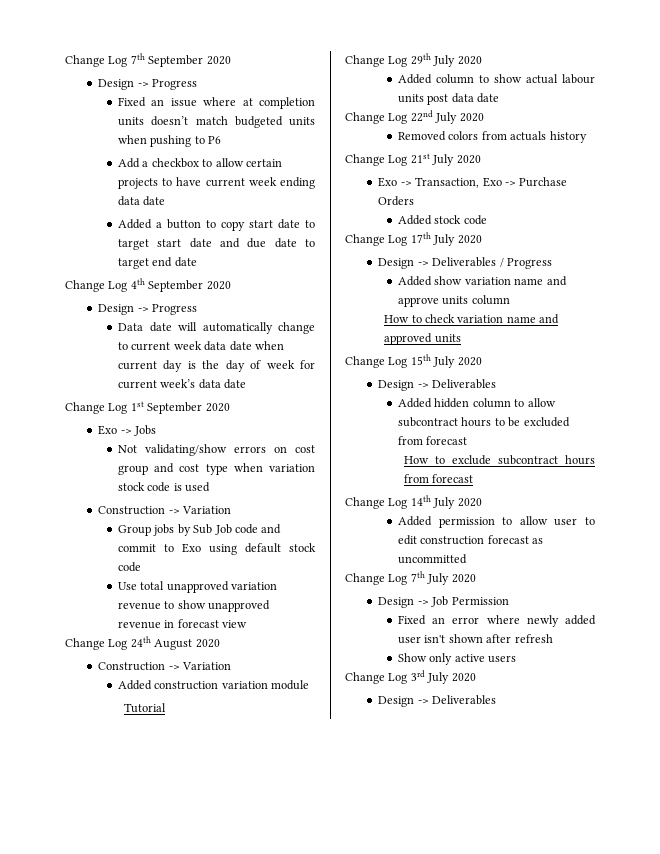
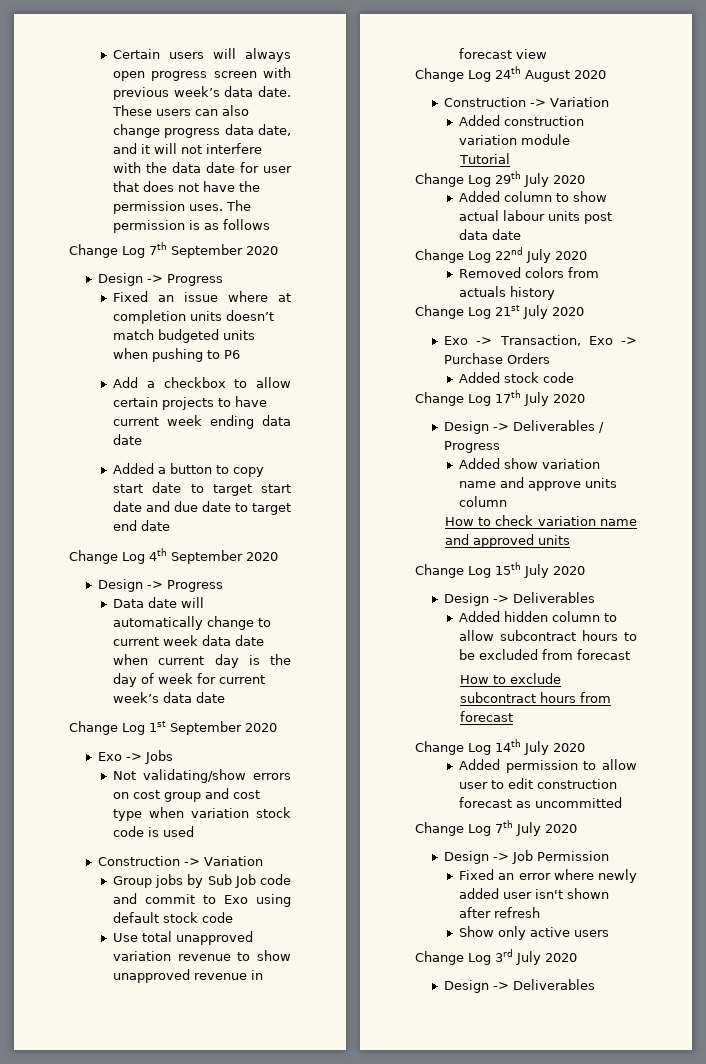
(65, 61) none -> [112,48,291,62] [112,67,291,81] [112,86,291,100] [111,105,249,116] [112,124,291,138] [112,143,262,154] [112,162,293,173] [112,181,260,192] [112,200,251,214] [112,219,270,233] Certain users will always open progress screen with previous week’s data date. These users can also change progress data date, and it will not interfere with the data date for user that does not have the permission uses. The permission is as follows //

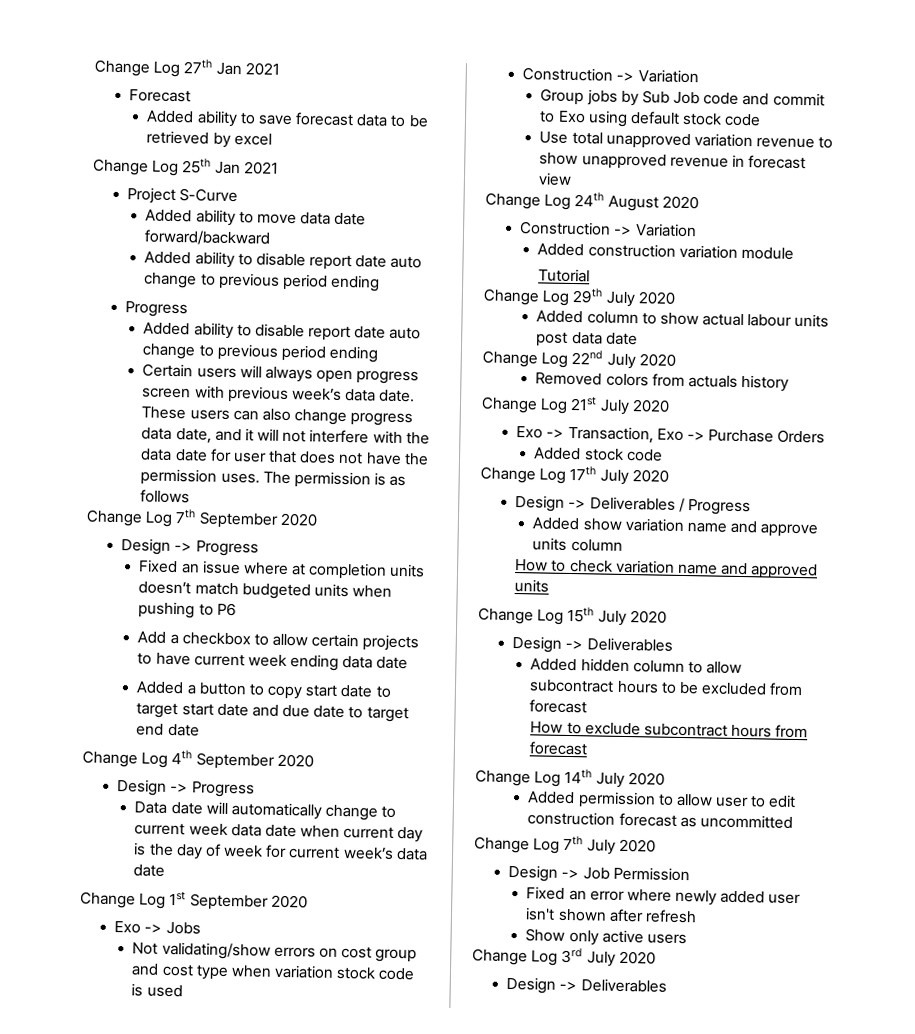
(112, 54) none -> [94,59,280,78] [129,89,192,103] [146,110,429,128] [146,130,272,148] [92,158,279,177] [127,187,239,204] [145,209,367,227] [144,229,272,246] [144,251,423,271] [143,272,381,292] [125,301,189,318] [143,322,422,342] [142,343,379,363] Change Log 27th Jan 2021 // Forecast // Added ability to save forecast data to be retrieved by excel // Change Log 25th Jan 2021 // Project S-Curve // Added ability to move data date forward/backward // Added ability to disable report date auto change to previous period ending // Progress // Added ability to disable report date auto change to previous period ending //

